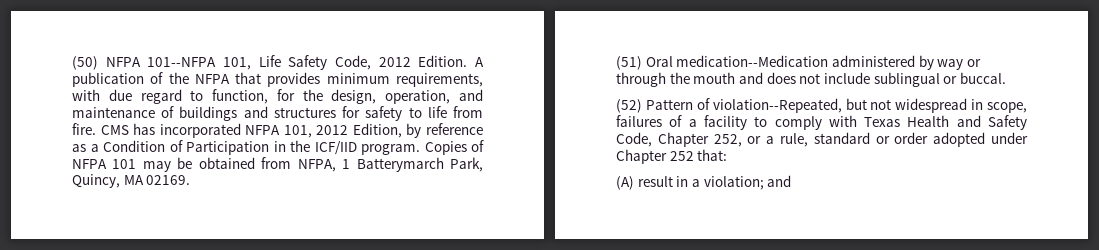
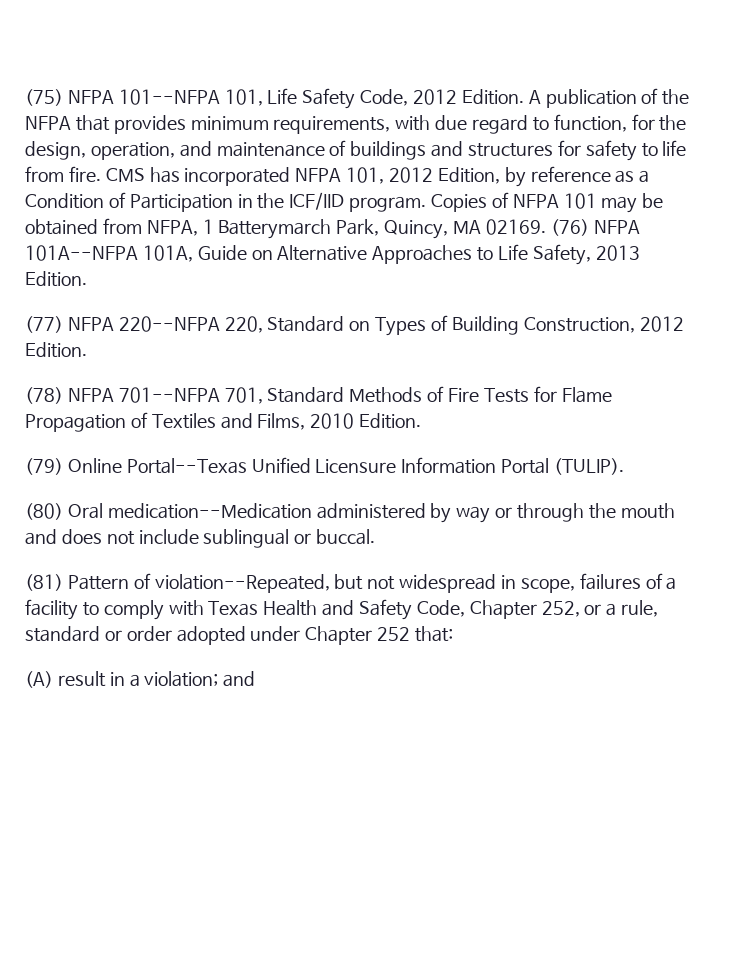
[72,56,98,70] (50) -> [25,89,63,106] (75)
[616,56,642,70] // (51) -> [550,219,640,236] [25,244,640,265] [25,271,87,287] [25,315,684,336] [25,342,87,358] [25,386,612,404] [25,412,422,432] [25,457,624,475] [25,503,63,520] (76) NFPA 101A--NFPA 101A, Guide on Alternative Approaches to Life Safety, 2013 Edition. // (77) NFPA 220--NFPA 220, Standard on Types of Building Construction, 2012 Edition. // (78) NFPA 701--NFPA 701, Standard Methods of Fire Tests for Flame Propagation of Textiles and Films, 2010 Edition. // (79) Online Portal--Texas Unified Licensure Information Portal (TULIP). // (80)
[616,99,642,113] (52) -> [25,574,63,591] (81)

